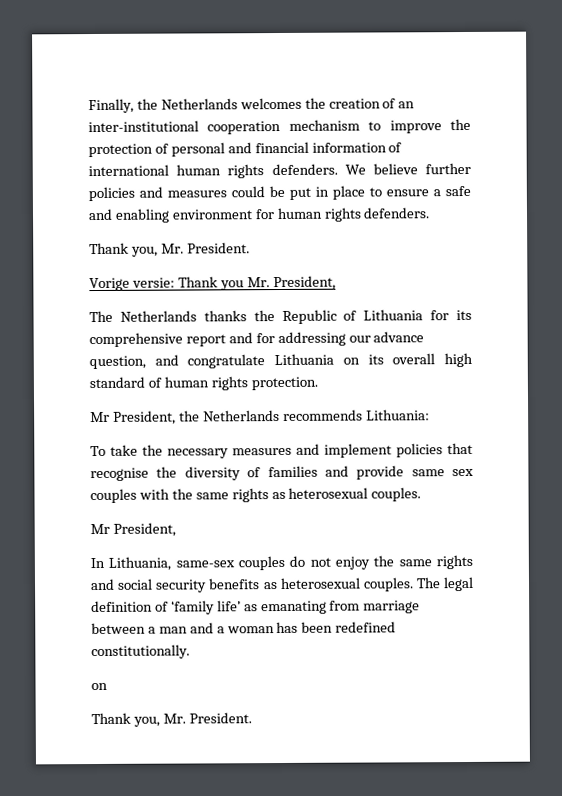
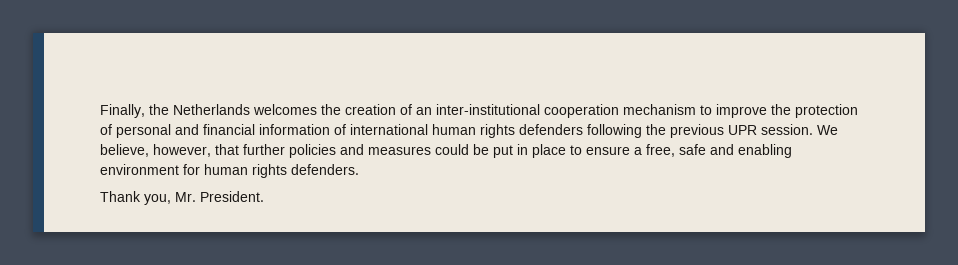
[271,163,418,176] defenders. We believe -> [519,124,838,138] [100,144,239,157] defenders following the previous UPR session. We believe, however, that
(441, 193) none -> [646,144,675,157] free,
[89,275,336,292] [89,309,472,324] [89,331,425,348] [89,352,474,370] [89,376,318,391] [90,409,430,425] [90,442,473,459] [90,465,474,482] [90,487,422,504] [90,522,176,537] [90,554,473,571] [90,576,474,593] [91,600,421,615] [91,621,397,635] [91,644,190,660] [91,682,108,691] [91,712,252,727] // Vorige versie: Thank you Mr. President, // The Netherlands thanks the Republic of Lithuania for its comprehensive report and for addressing our advance question, and congratulate Lithuania on its overall high standard of human rights protection. // Mr President, the Netherlands recommends Lithuania: // To take the necessary measures and implement policies that recognise the diversity of families and provide same sex couples with the same rights as heterosexual couples. // Mr President, // In Lithuania, same-sex couples do not enjoy the same rights and social security benefits as heterosexual couples. The legal definition of ‘family life’ as emanating from marriage between a man and a woman has been redefined constitutionally. // on // Thank you, Mr. President. -> (264, 196) none

